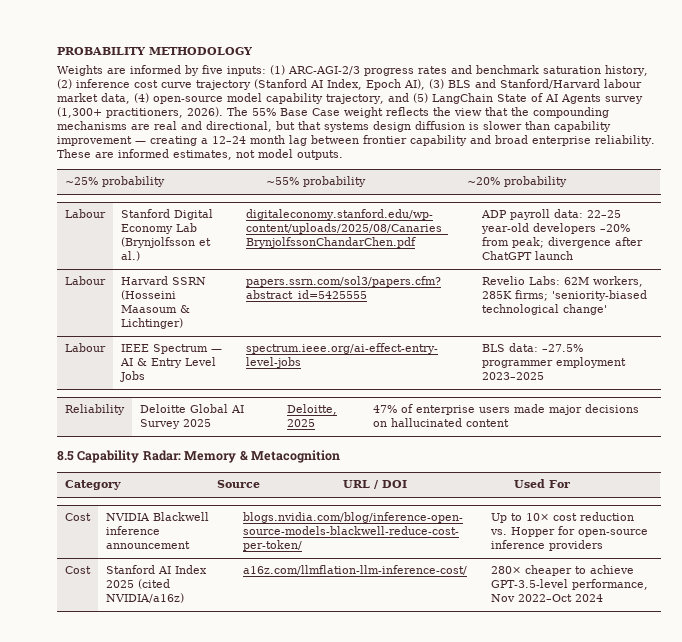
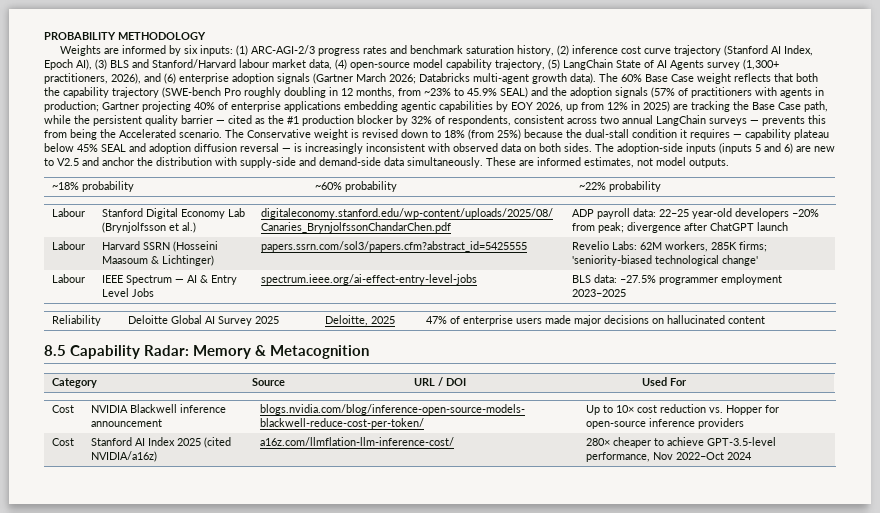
[202,65,223,74] five -> [184,45,199,54] six
[387,93,409,102] and -> (545, 64) none
[187,107,609,118] [57,121,611,132] [57,135,655,146] 2026). The 55% Base Case weight reflects the view that the compounding mechanisms are real and directional, but that systems design diffusion is slower than capability improvement — creating a 12–24 month lag between frontier capability and broad enterprise reliability. -> [111,73,818,84] [44,87,824,98] [44,101,828,112] [44,115,826,126] [44,129,829,140] [44,143,835,154] [44,157,483,168] 2026), and (6) enterprise adoption signals (Gartner March 2026; Databricks multi-agent growth data). The 60% Base Case weight reflects that both the capability trajectory (SWE-bench Pro roughly doubling in 12 months, from ~23% to 45.9% SEAL) and the adoption signals (57% of practitioners with agents in production; Gartner projecting 40% of enterprise applications embedding agentic capabilities by EOY 2026, up from 12% in 2025) are tracking the Base Case path, while the persistent quality barrier — cited as the #1 production blocker by 32% of respondents, consistent across two annual LangChain surveys — prevents this from being the Accelerated scenario. The Conservative weight is revised down to 18% (from 25%) because the dual-stall condition it requires — capability plateau below 45% SEAL and adoption diffusion reversal — is increasingly inconsistent with observed data on both sides. The adoption-side inputs (inputs 5 and 6) are new to V2.5 and anchor the distribution with supply-side and demand-side data simultaneously.
[64,176,165,187] [265,176,366,187] [466,177,500,185] ~25% probability | ~55% probability | ~20% -> [52,181,135,192] [315,181,398,192] [579,182,607,190] ~18% probability | ~60% probability | ~22%

